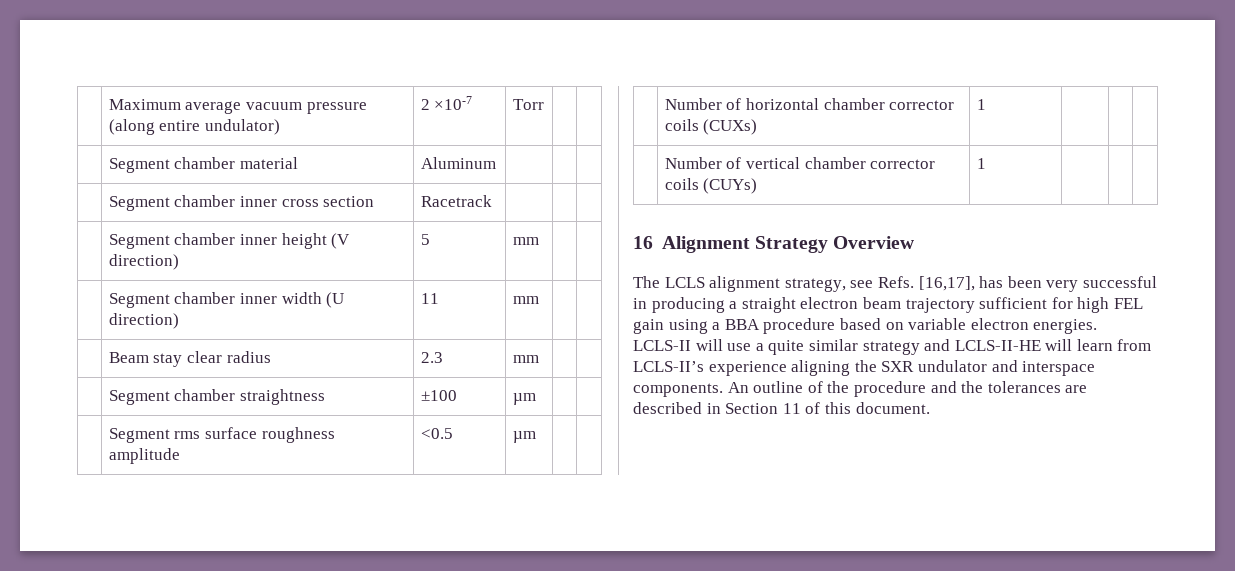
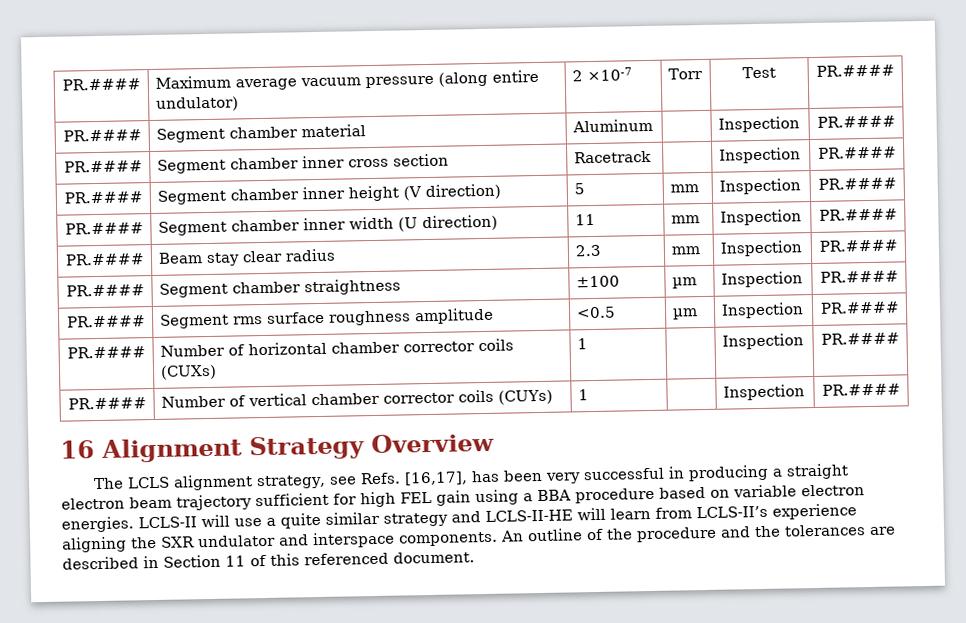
(108, 104) none -> [61,78,141,91] PR.####
(544, 104) | // -> [742,66,777,79] [815,64,895,77] [62,129,142,142] Test | PR.#### // PR.####
(496, 163) | // -> [717,116,800,133] [816,115,896,128] [63,160,143,173] Inspection | PR.#### // PR.####
(492, 201) | // -> [718,147,801,164] [817,146,897,159] [63,191,143,204] Inspection | PR.#### // PR.####
(539, 241) | // -> [718,178,801,195] [817,177,897,190] [64,222,144,235] Inspection | PR.#### // PR.####
(539, 300) | // -> [719,209,802,226] [818,208,898,221] [64,253,145,266] Inspection | PR.#### // PR.####
(539, 359) | // -> [719,240,803,257] [818,239,898,252] [65,284,145,297] Inspection | PR.#### // PR.####
(536, 399) | // -> [720,271,803,288] [819,270,899,283] [66,315,146,328] Inspection | PR.#### // PR.####
(536, 437) | // -> [720,302,804,319] [819,301,900,314] [66,346,146,359] Inspection | PR.#### // PR.####
(986, 104) | // -> [721,333,804,350] [820,332,900,345] [67,397,147,410] Inspection | PR.#### // PR.####
(986, 163) | -> [722,384,805,401] [821,383,901,396] Inspection | PR.####
(851, 408) none -> [304,552,389,566] referenced

